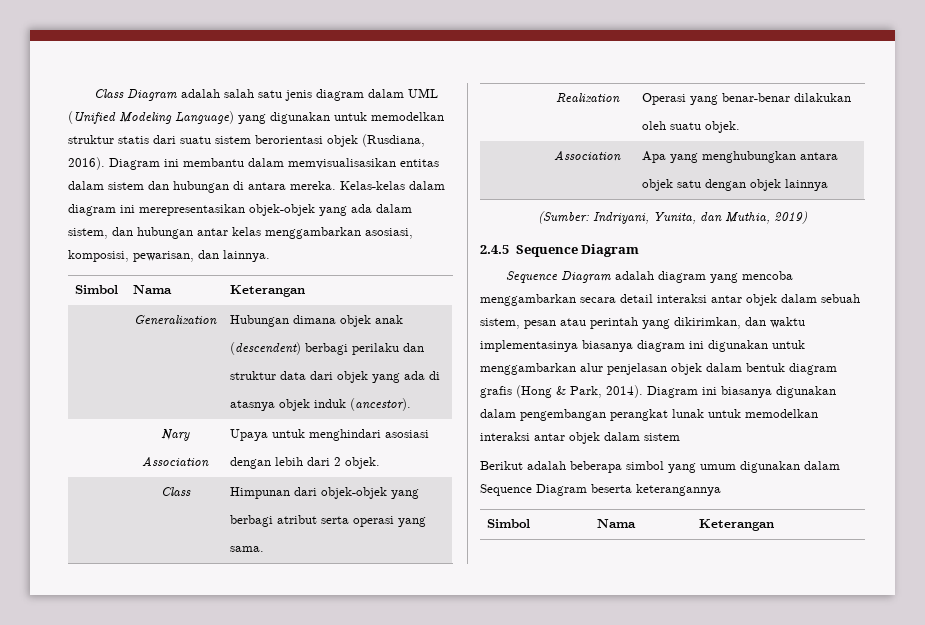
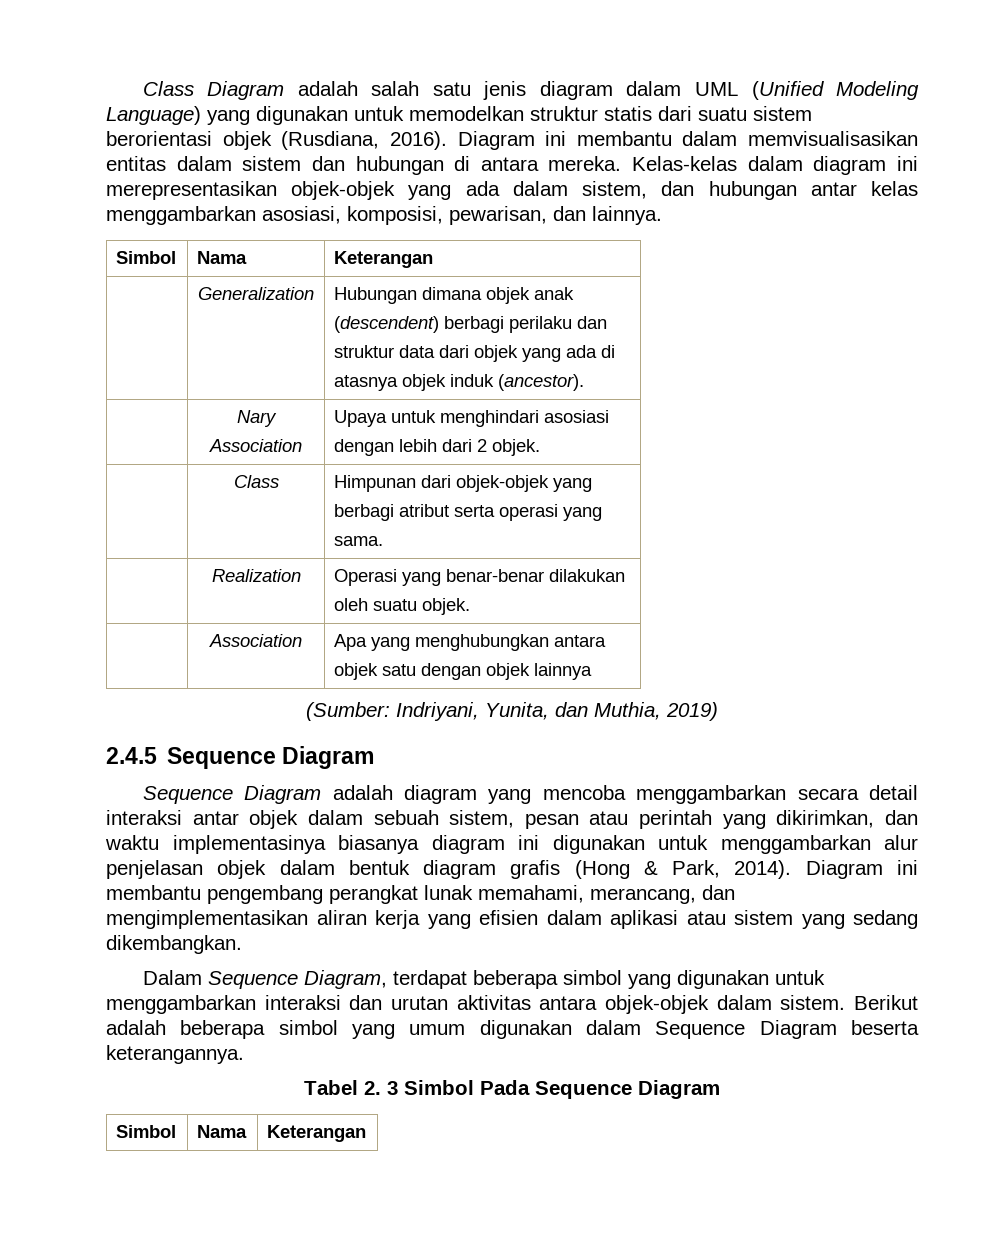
[721,386,836,398] [480,409,818,421] [480,432,680,444] biasanya digunakan dalam pengembangan perangkat lunak untuk memodelkan interaksi antar objek dalam sistem // -> [106,885,735,904] [106,910,918,929] [106,935,242,954] [142,970,825,989] [106,995,846,1014] membantu pengembang perangkat lunak memahami, merancang, dan mengimplementasikan aliran kerja yang efisien dalam aplikasi atau sistem yang sedang dikembangkan. // Dalam Sequence Diagram, terdapat beberapa simbol yang digunakan untuk menggambarkan interaksi dan urutan aktivitas antara objek-objek dalam sistem.
[636,484,721,496] keterangannya -> [106,1045,244,1064] [304,1080,720,1099] keterangannya. // Tabel 2. 3 Simbol Pada Sequence Diagram

